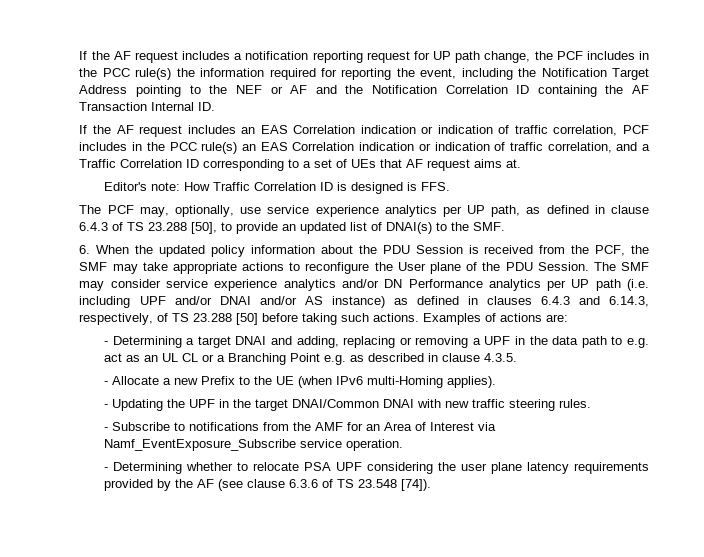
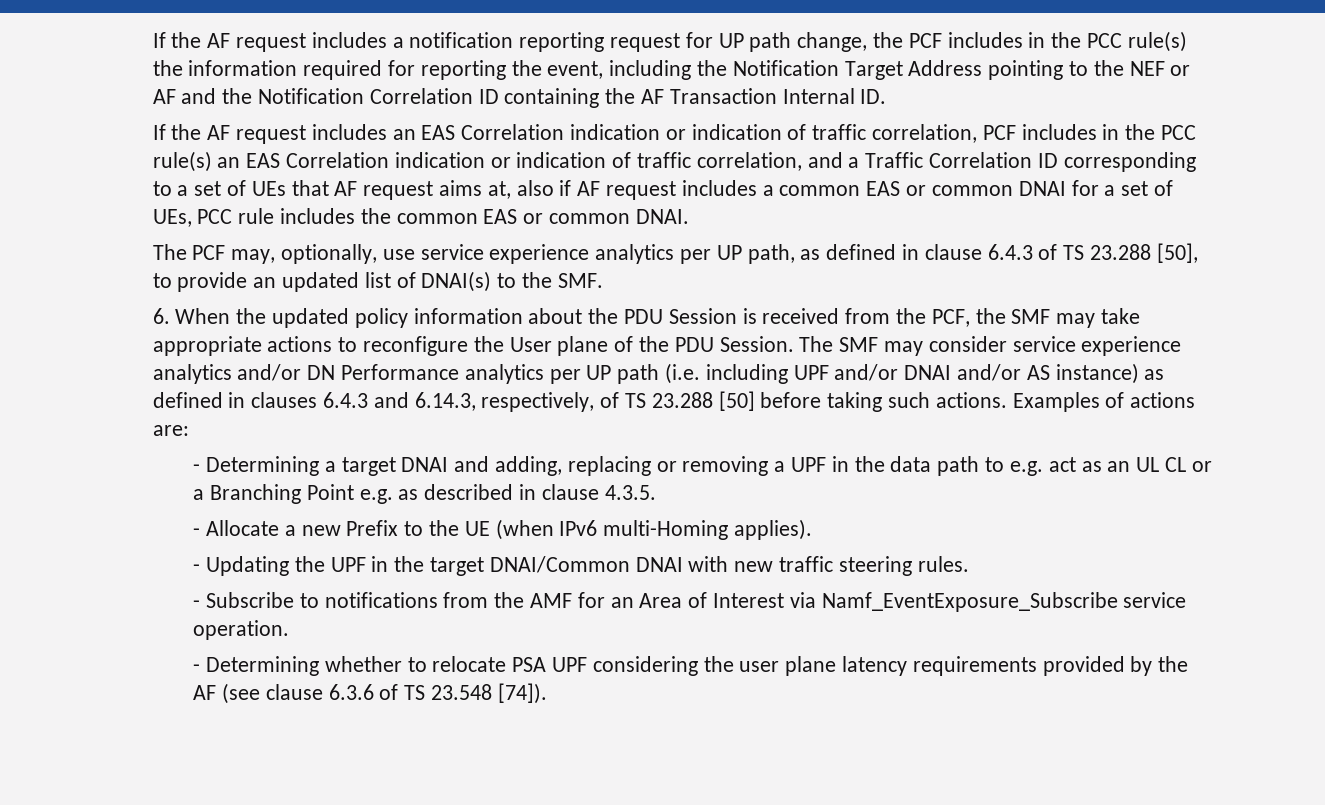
[506,159,522,168] [103,182,450,194] at. // Editor's note: How Traffic Correlation ID is designed is FFS. -> [487,180,1173,200] [152,208,689,227] at, also if AF request includes a common EAS or common DNAI for a set of UEs, PCC rule includes the common EAS or common DNAI.

